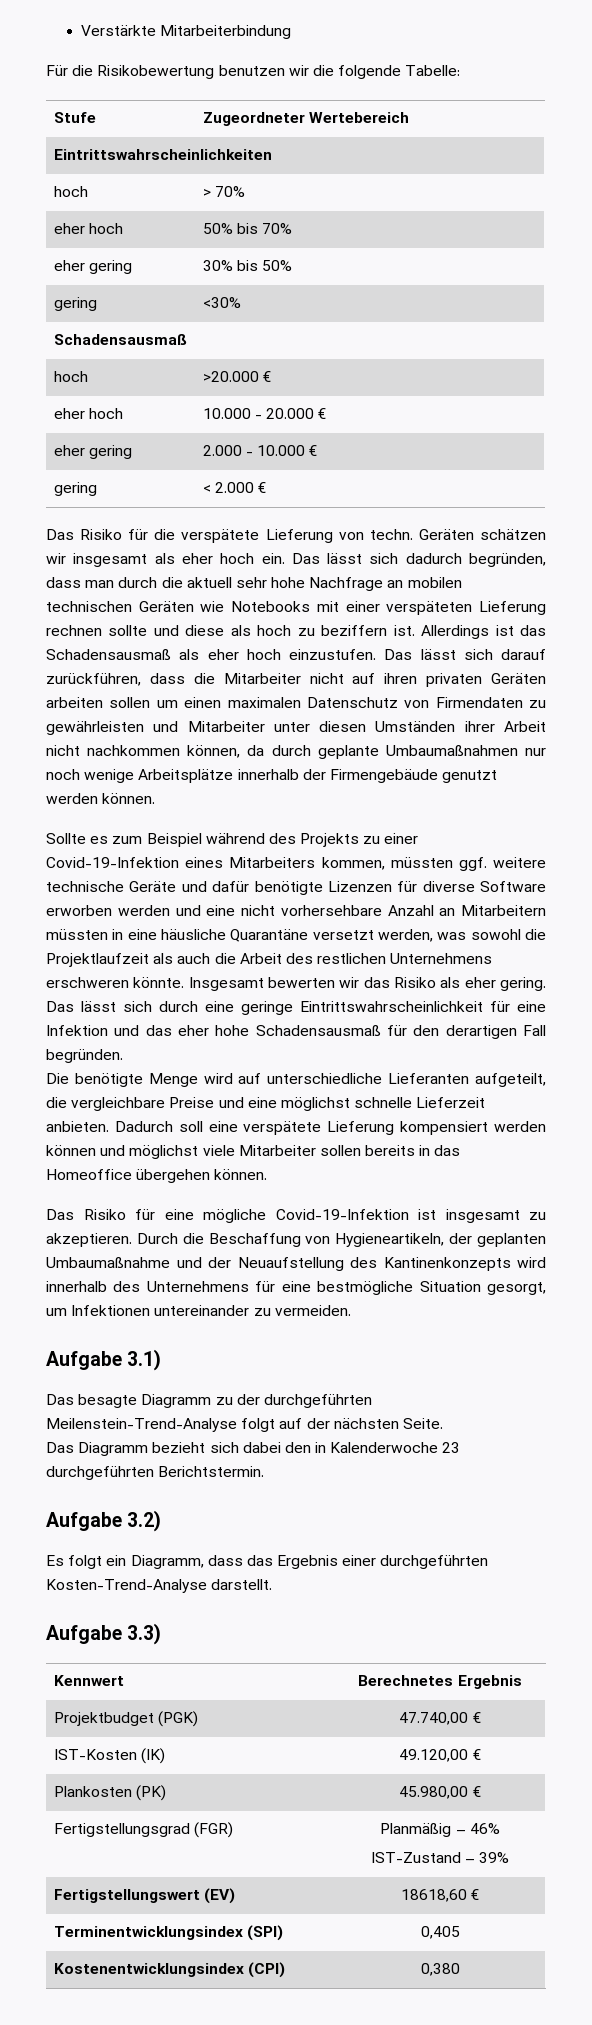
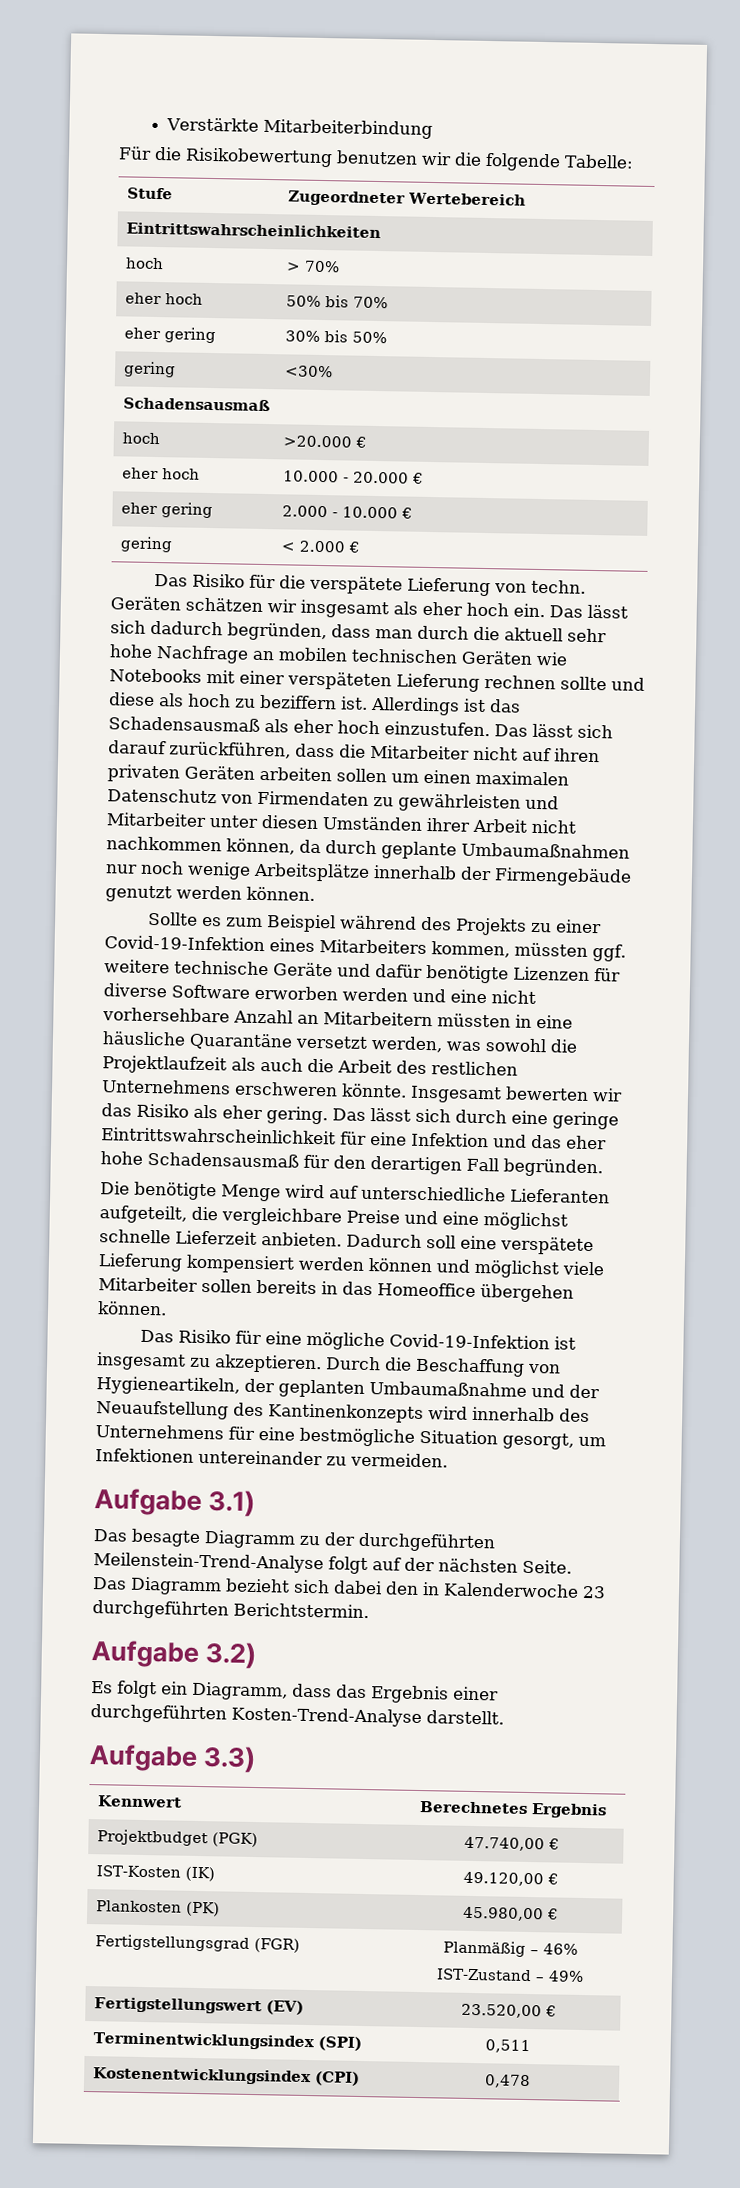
[479,1852,510,1863] 39% -> [547,1970,584,1983] 49%
[400,1889,467,1902] 18618,60 -> [461,2003,542,2019] 23.520,00
[420,1926,460,1939] 0,405 -> [485,2039,531,2054] 0,511
[420,1963,460,1976] 0,380 -> [484,2074,531,2089] 0,478

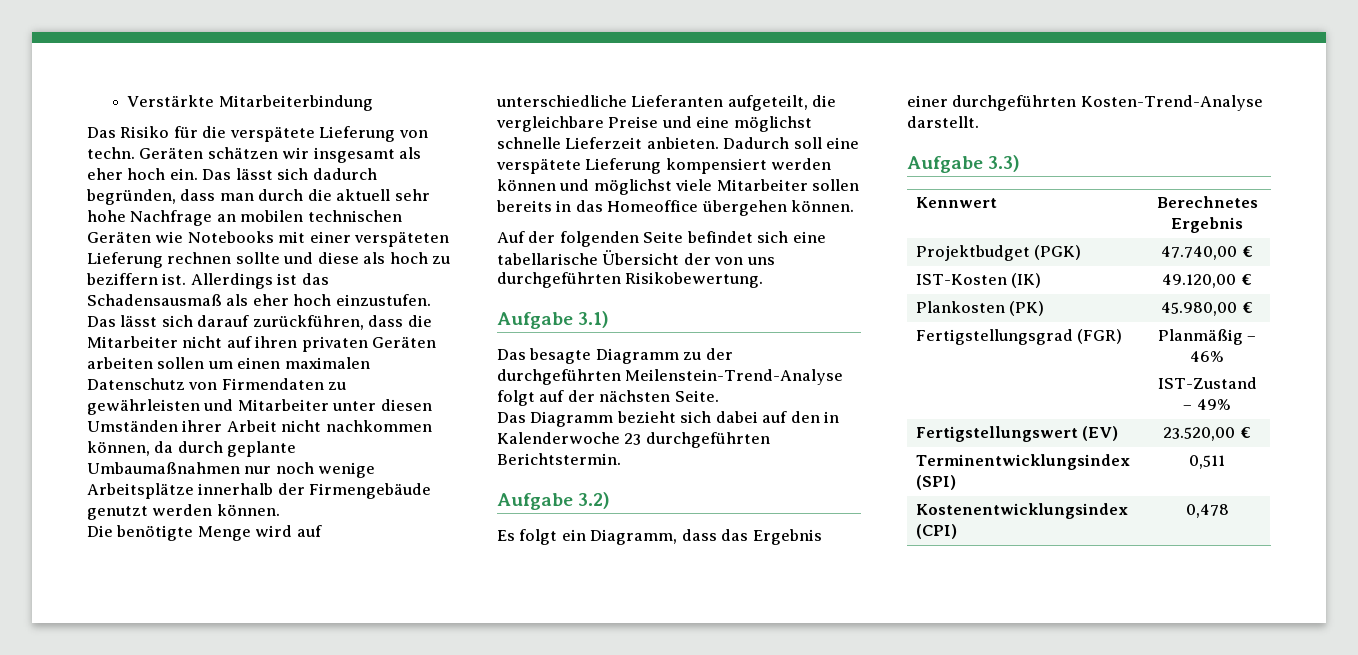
[118,146,634,172] [127,187,174,200] [288,190,527,207] [126,222,382,239] [125,257,165,270] [286,260,341,273] [125,292,204,305] [286,295,389,309] [124,327,217,344] [285,330,388,344] [123,361,177,378] [285,365,334,378] [123,397,271,412] [122,432,161,445] [283,435,368,448] [122,467,201,480] [283,470,425,484] [121,502,214,519] [282,505,414,519] [120,536,174,553] [281,540,362,553] // Für die Risikobewertung benutzen wir die folgende Tabelle: // Stufe | Zugeordneter Wertebereich // Eintrittswahrscheinlichkeiten // hoch | > 70% // eher hoch | 50% bis 70% // eher gering | 30% bis 50% // gering | <30% // Schadensausmaß // hoch | >20.000 € // eher hoch | 10.000 - 20.000 € // eher gering | 2.000 - 10.000 € // gering | < 2.000 € -> (373, 103) none
[147,911,602,936] [104,935,626,962] [104,959,621,984] [103,983,536,1004] [102,1007,573,1029] [102,1031,578,1053] [102,1055,518,1076] [101,1079,623,1104] [101,1103,619,1130] [101,1127,607,1150] [100,1151,603,1178] // Sollte es zum Beispiel während des Projekts zu einer Covid-19-Infektion eines Mitarbeiters kommen, müssten ggf. weitere technische Geräte und dafür benötigte Lizenzen für diverse Software erworben werden und eine nicht vorhersehbare Anzahl an Mitarbeitern müssten in eine häusliche Quarantäne versetzt werden, was sowohl die Projektlaufzeit als auch die Arbeit des restlichen Unternehmens erschweren könnte. Insgesamt bewerten wir das Risiko als eher gering. Das lässt sich durch eine geringe Eintrittswahrscheinlichkeit für eine Infektion und das eher hohe Schadensausmaß für den derartigen Fall begründen. -> (280, 510) none
[139,1329,576,1351] [96,1352,561,1377] [96,1376,600,1399] [96,1400,590,1424] [95,1424,606,1450] [95,1448,448,1468] Das Risiko für eine mögliche Covid-19-Infektion ist insgesamt zu akzeptieren. Durch die Beschaffung von Hygieneartikeln, der geplanten Umbaumaßnahme und der Neuaufstellung des Kantinenkonzepts wird innerhalb des Unternehmens für eine bestmögliche Situation gesorgt, um Infektionen untereinander zu vermeiden. -> [497,231,826,247] [497,250,775,265] [497,272,764,288] Auf der folgenden Seite befindet sich eine tabellarische Übersicht der von uns durchgeführten Risikobewertung.
(383, 1587) none -> [762,411,788,423] auf

